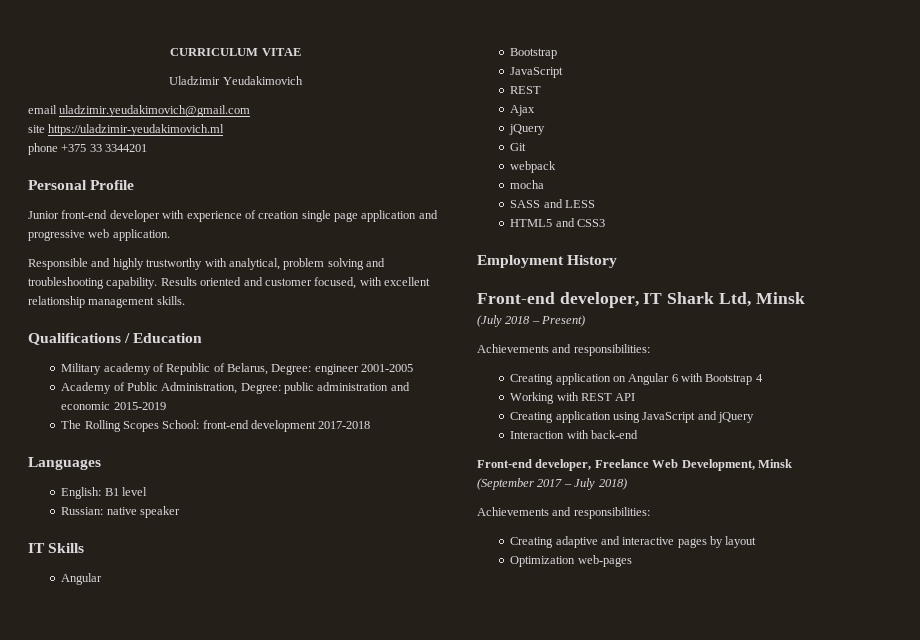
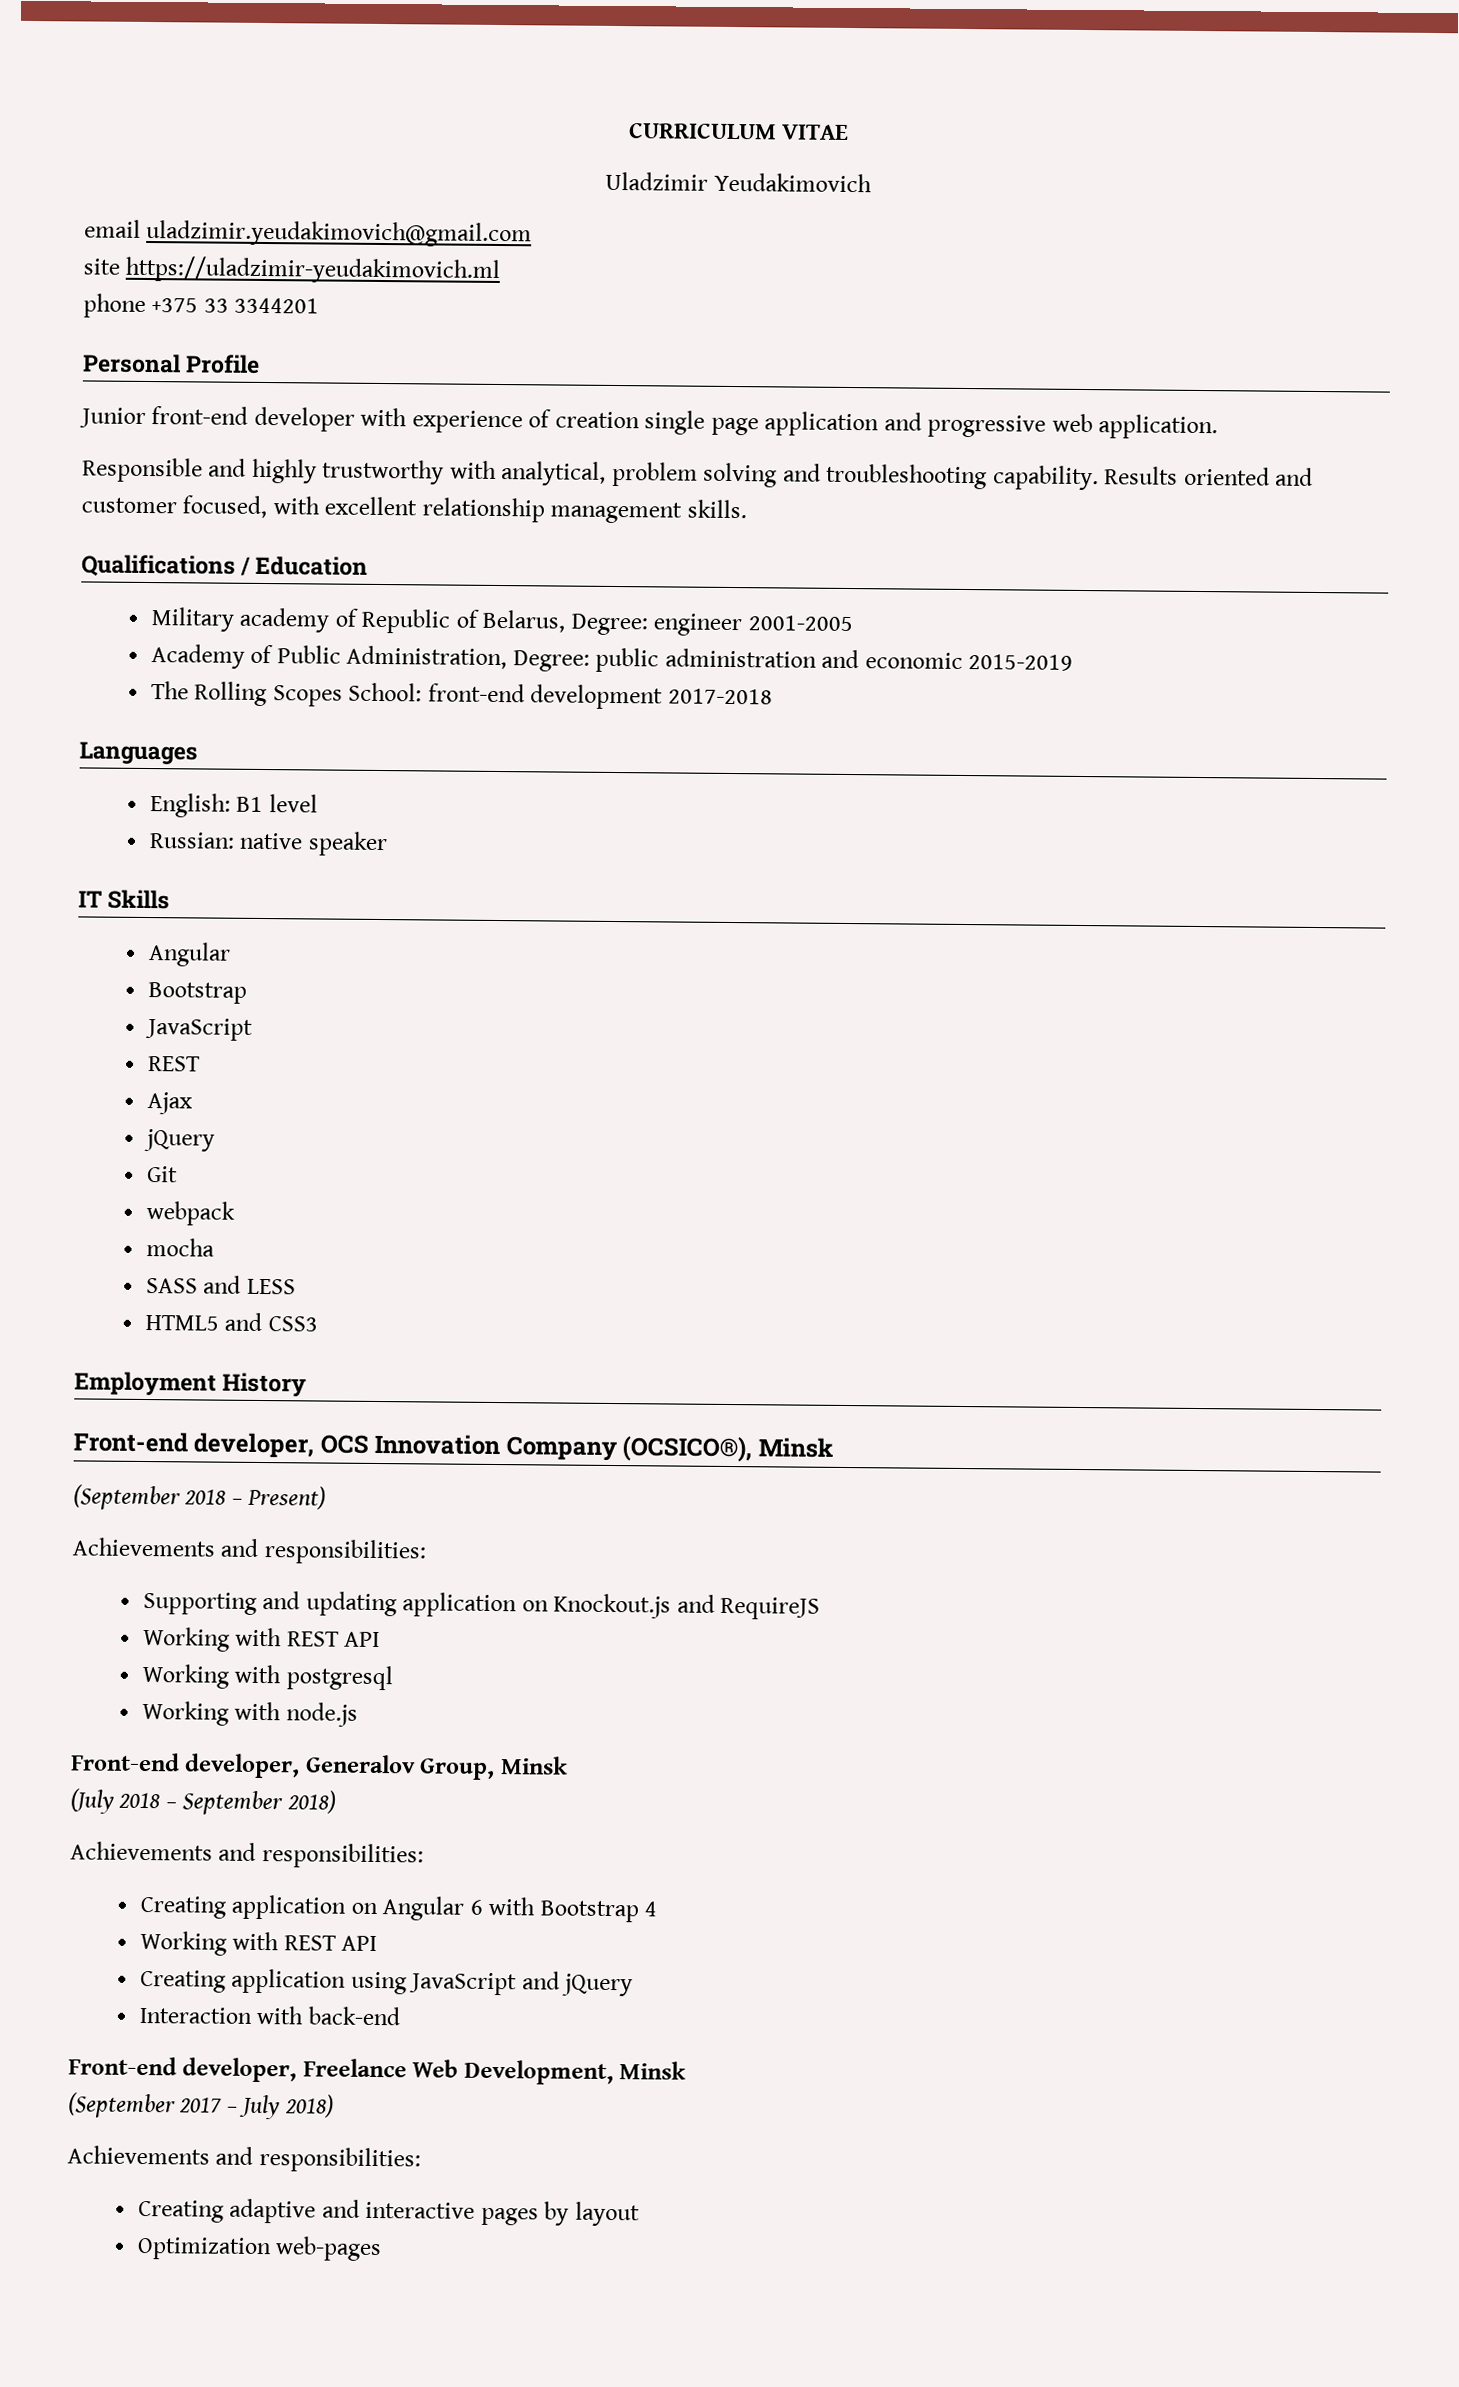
[643,292,751,307] IT Shark Ltd, -> [319,1433,833,1463] [73,1484,327,1511] [72,1537,427,1565] [142,1591,821,1620] [142,1626,381,1652] [141,1663,393,1691] [141,1700,358,1727] [71,1752,496,1781] OCS Innovation Company (OCSICO®), Minsk // (September 2018 – Present) // Achievements and responsibilities: // Supporting and updating application on Knockout.js and RequireJS // Working with REST API // Working with postgresql // Working with node.js // Front-end developer, Generalov Group,
[541,315,586,327] Present) -> [182,1790,336,1816] September 2018)

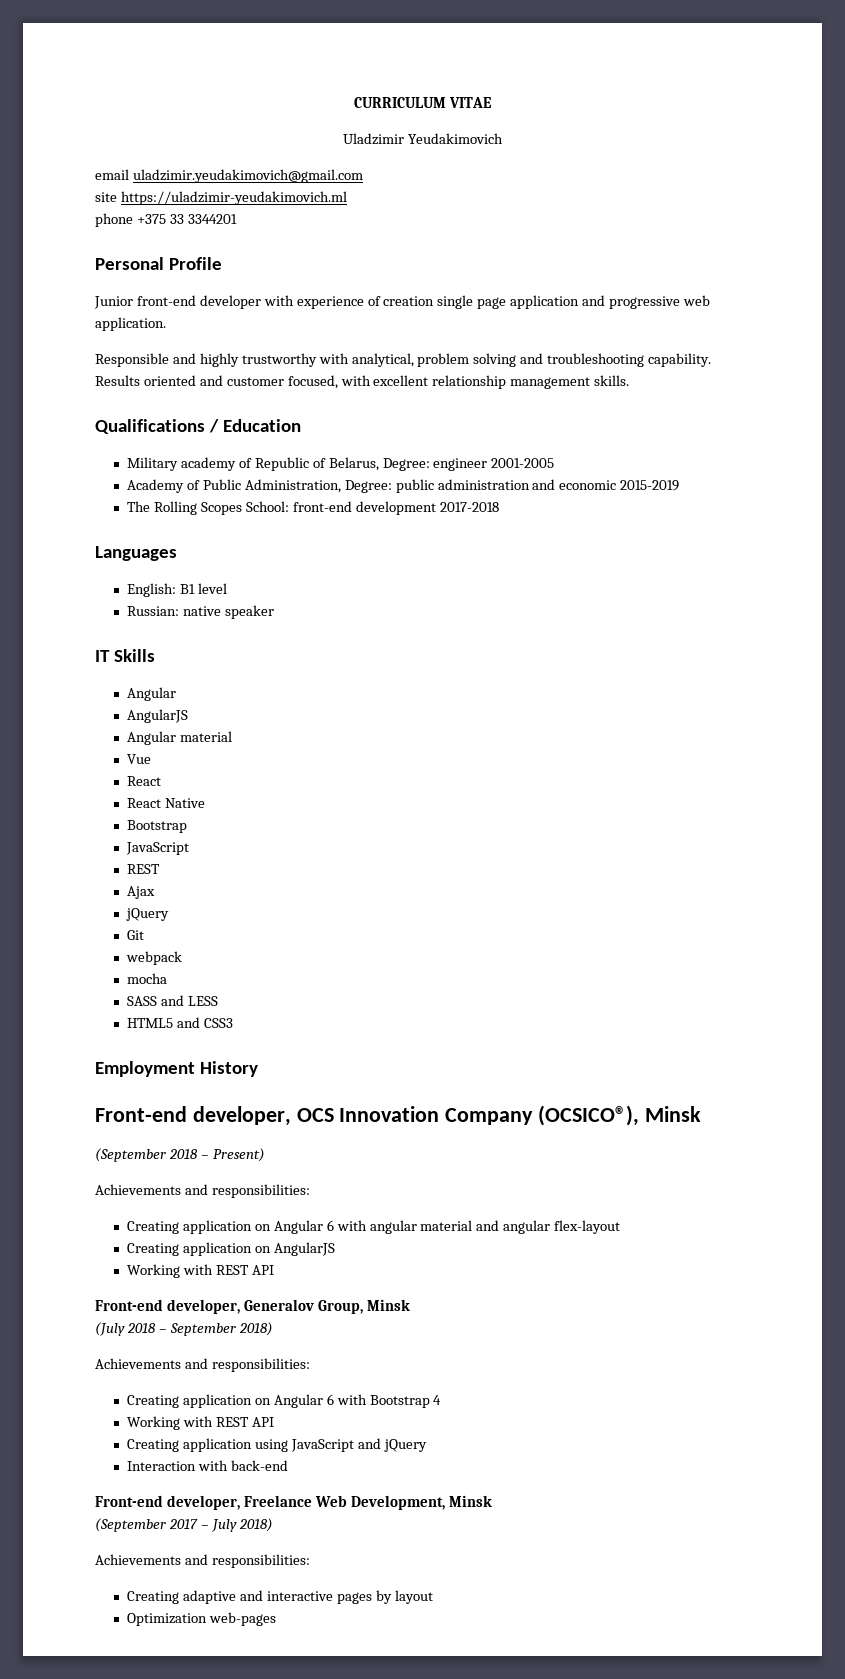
(231, 954) none -> [127,709,189,723] [127,731,232,745] [127,754,152,764] [127,776,162,786] [127,798,205,808] // AngularJS // Angular material // Vue // React // React Native
[142,1591,821,1620] [142,1626,381,1652] [141,1663,393,1691] [141,1700,358,1727] Supporting and updating application on Knockout.js and RequireJS // Working with REST API // Working with postgresql // Working with node.js -> [127,1220,621,1234] [127,1242,335,1256] [127,1264,274,1278] Creating application on Angular 6 with angular material and angular flex-layout // Creating application on AngularJS // Working with REST API

